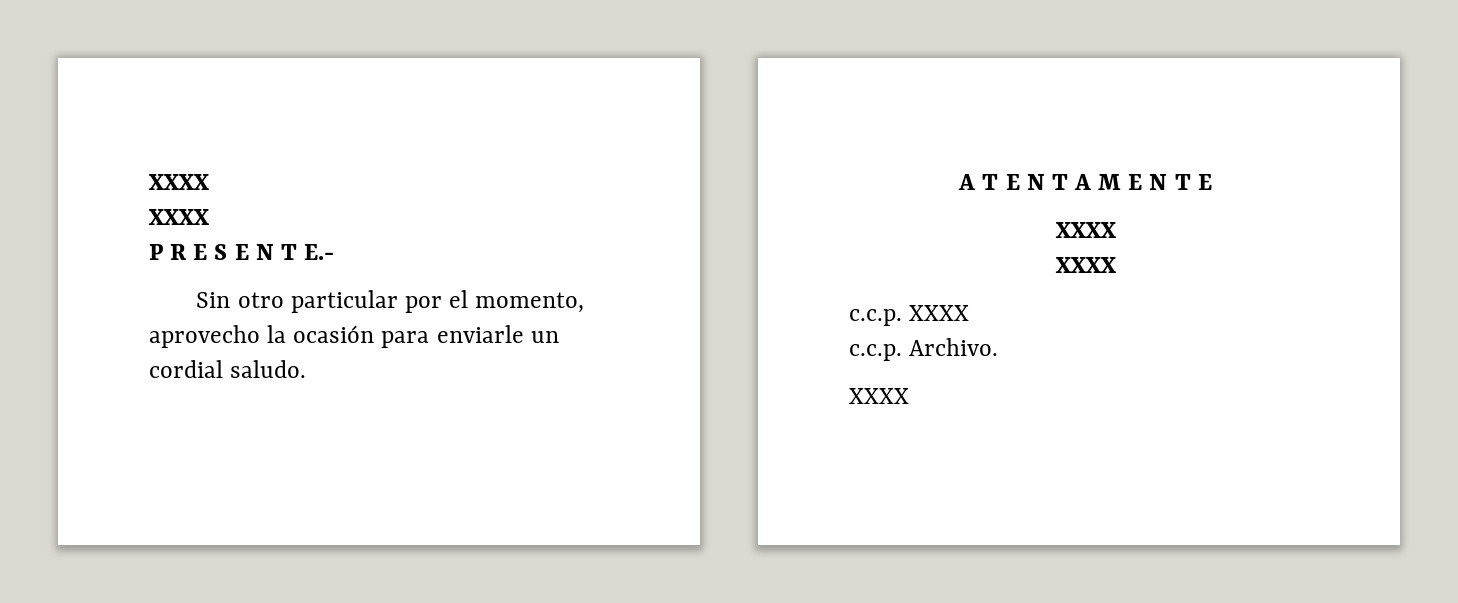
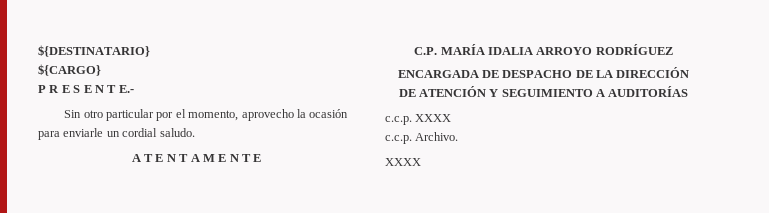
[148,174,209,190] [148,209,209,225] XXXX // XXXX -> [38,45,150,57] [38,64,101,76] ${DESTINATARIO} // ${CARGO}
[1054,222,1116,238] [1054,257,1116,273] XXXX // XXXX -> [414,44,673,55] [397,67,690,78] [398,86,689,97] C.P. MARÍA IDALIA ARROYO RODRÍGUEZ // ENCARGADA DE DESPACHO DE LA DIRECCIÓN // DE ATENCIÓN Y SEGUIMIENTO A AUDITORÍAS

